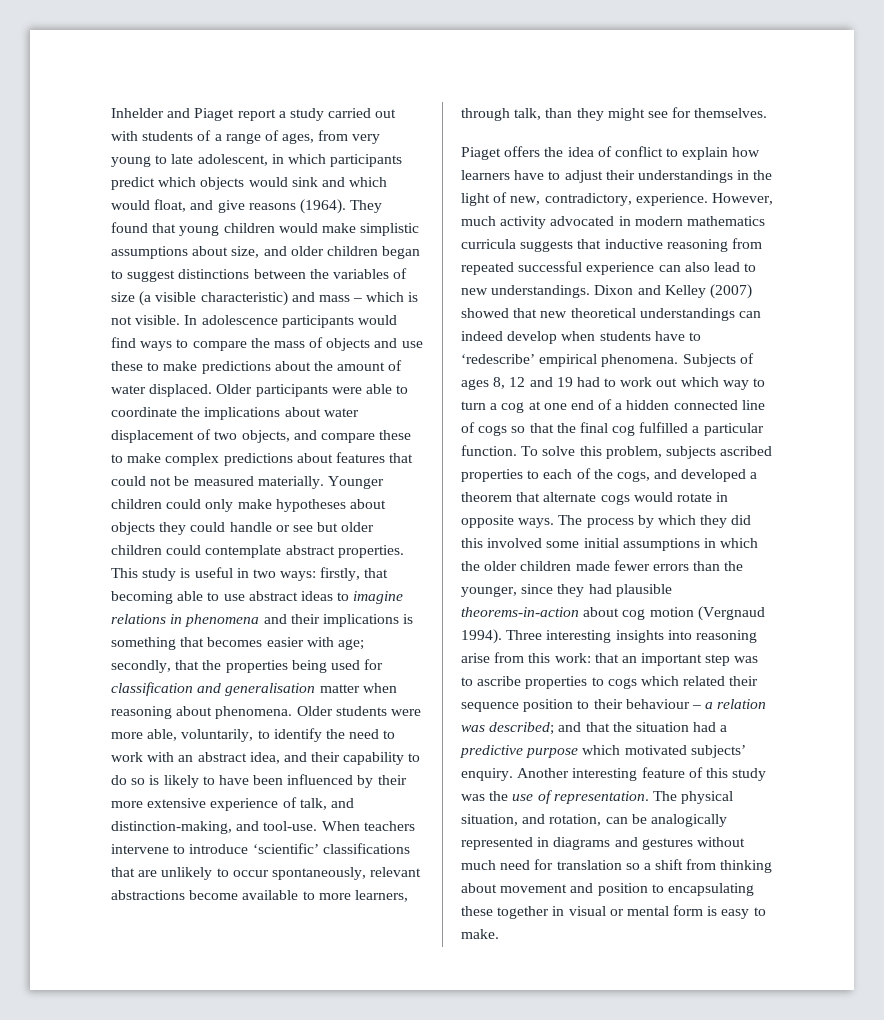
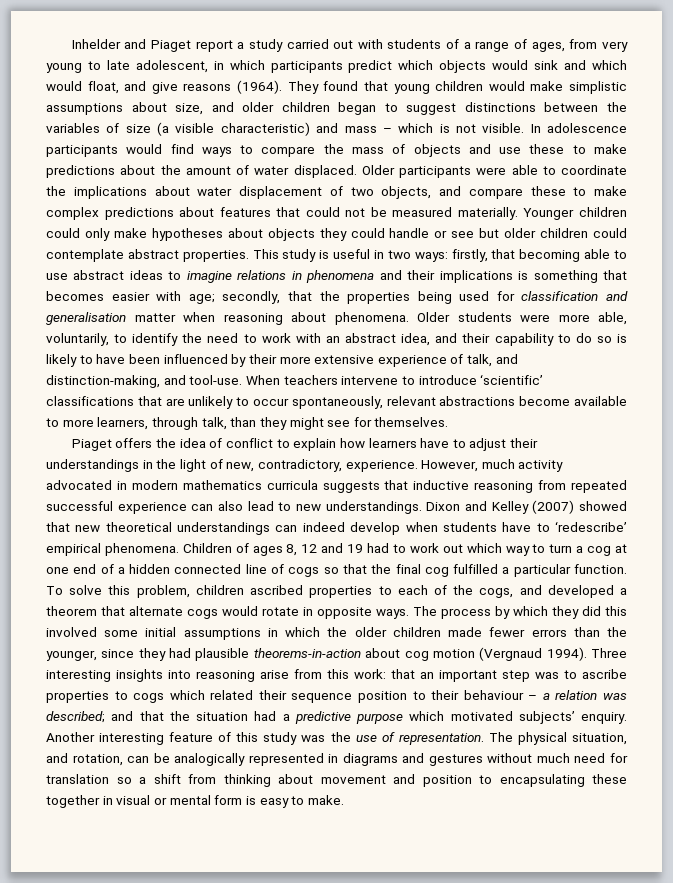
[682,354,736,367] Subjects -> [182,543,232,553] Children
[665,446,716,459] subjects -> [195,585,244,595] children

